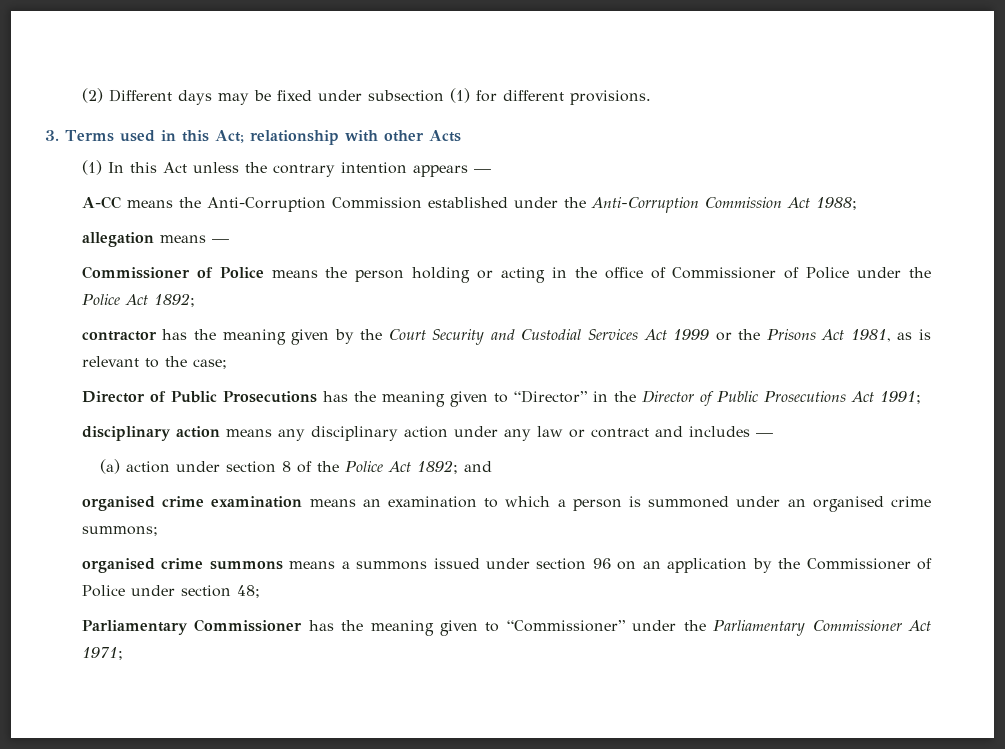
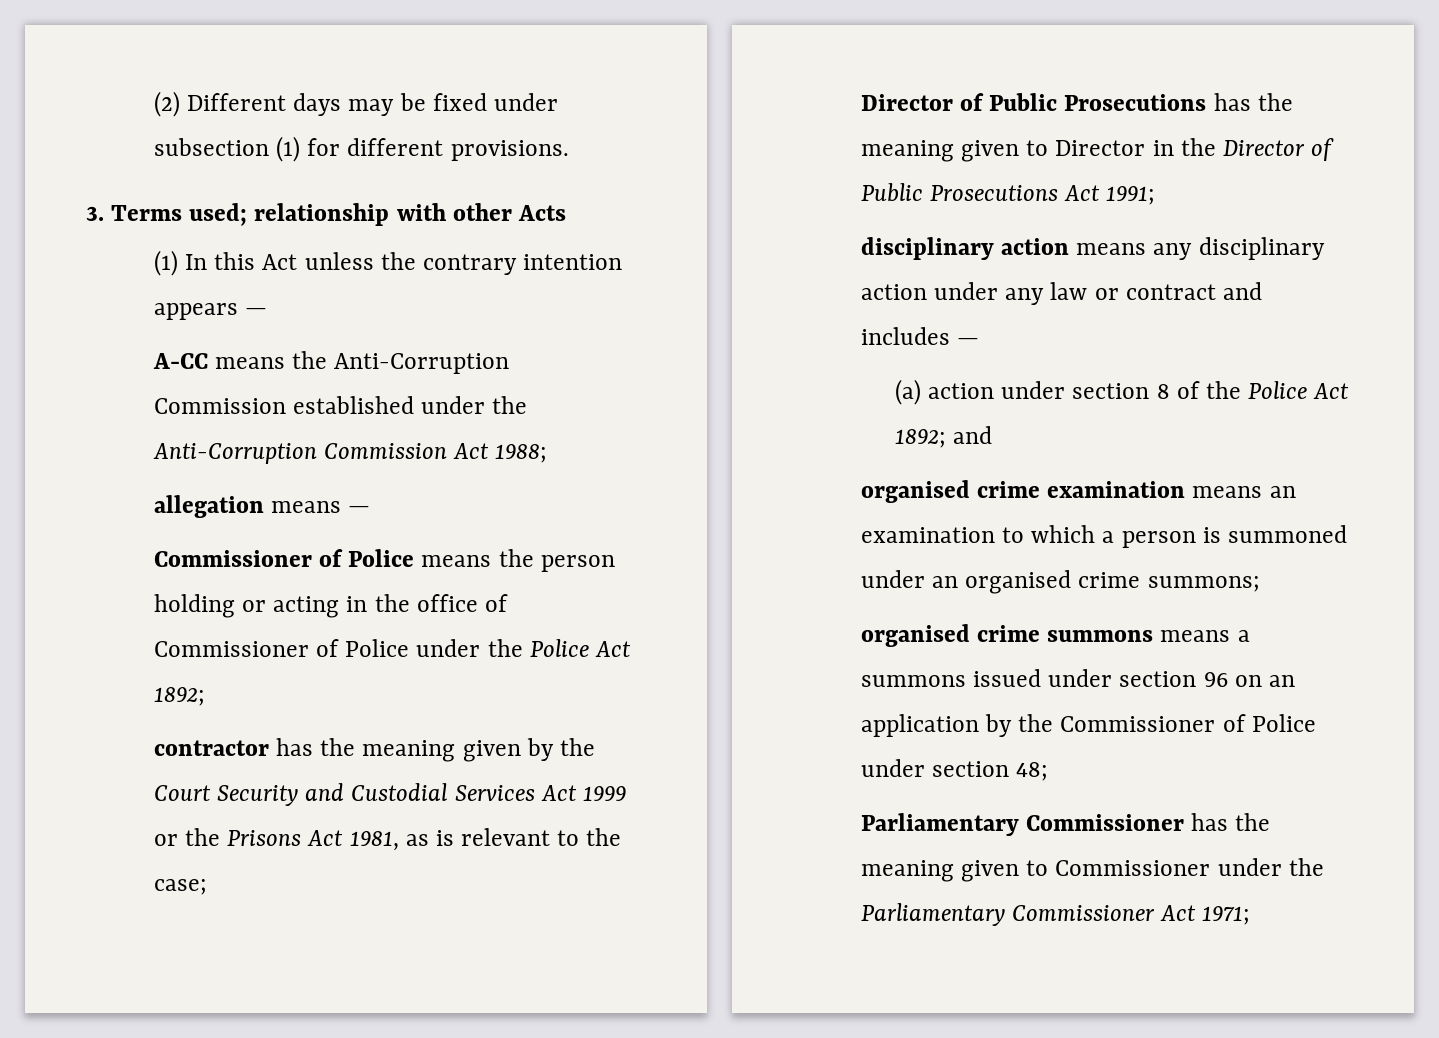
[119,130,244,143] used in this Act; -> [189,203,248,226] used;
[513,390,587,403] “Director” -> [1055,140,1146,156] Director
[506,620,625,632] “Commissioner” -> [1055,860,1211,876] Commissioner

